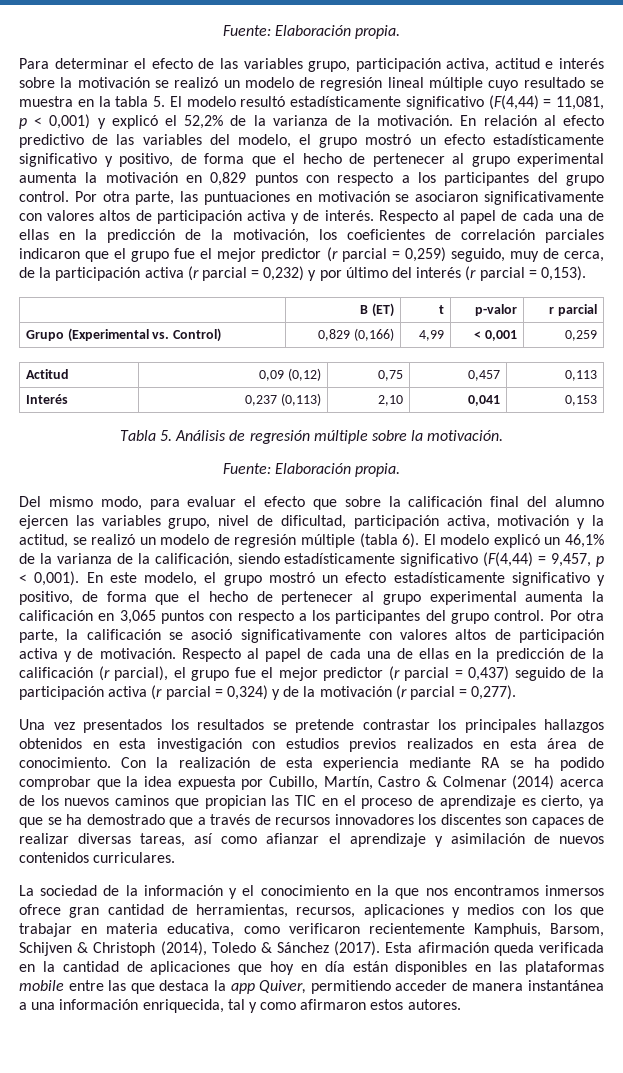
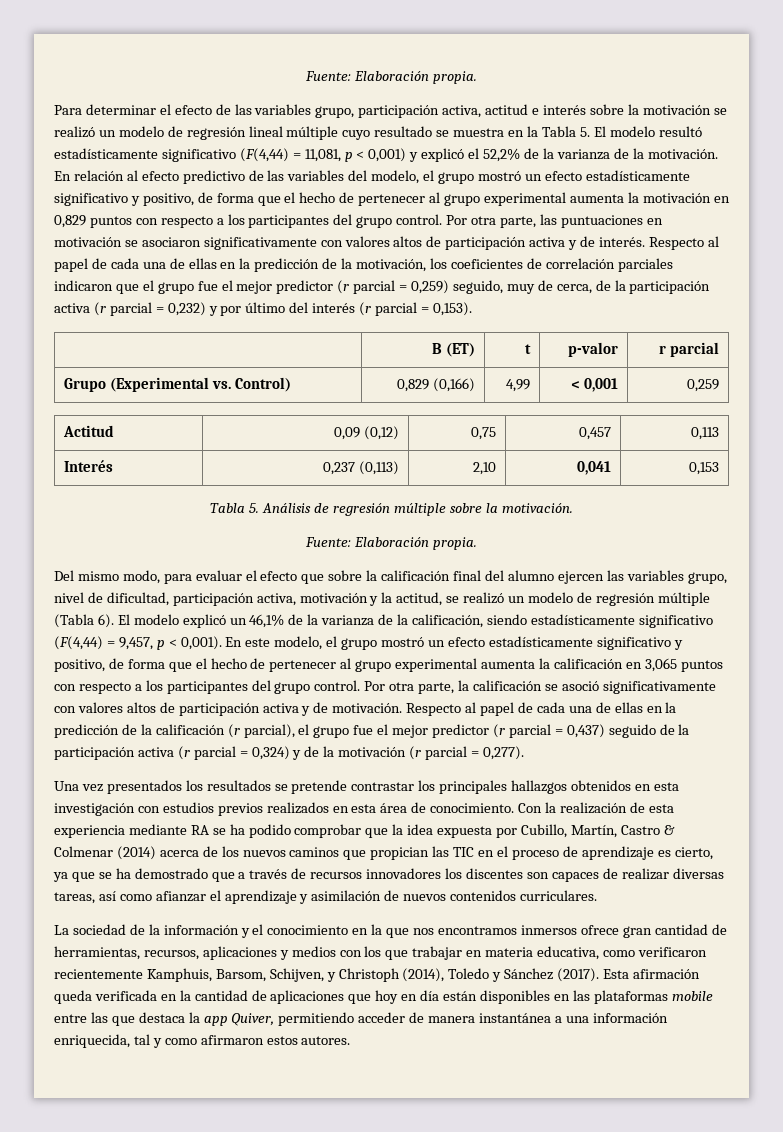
[115,96,149,107] tabla -> [541,126,576,137] Tabla
[359,533,398,548] (tabla -> [54,614,94,628] (Tabla
[19,942,89,956] Schijven & -> [269,968,336,982] Schijven, y
[260,942,272,953] & -> [492,972,502,982] y

